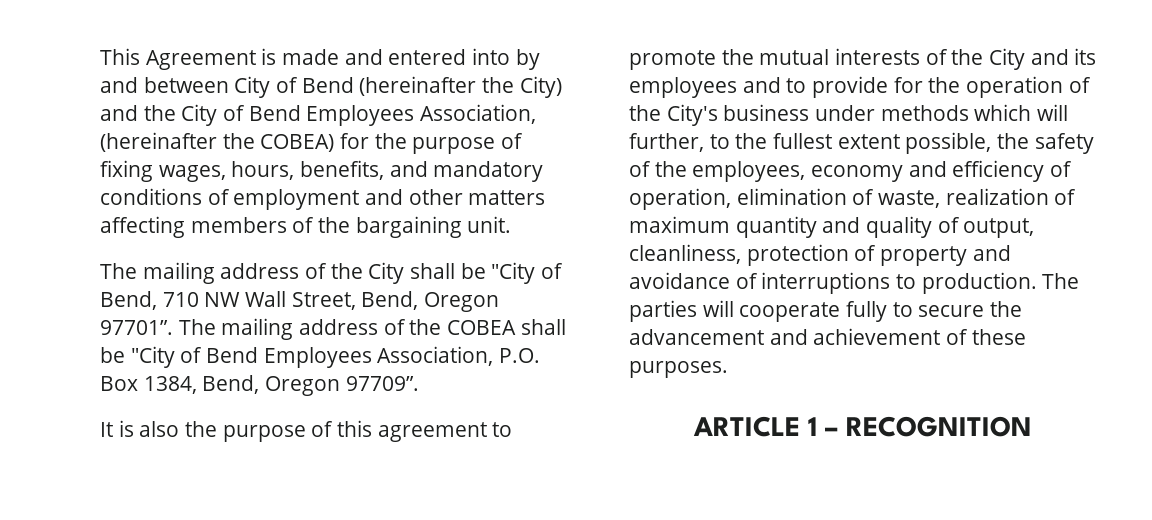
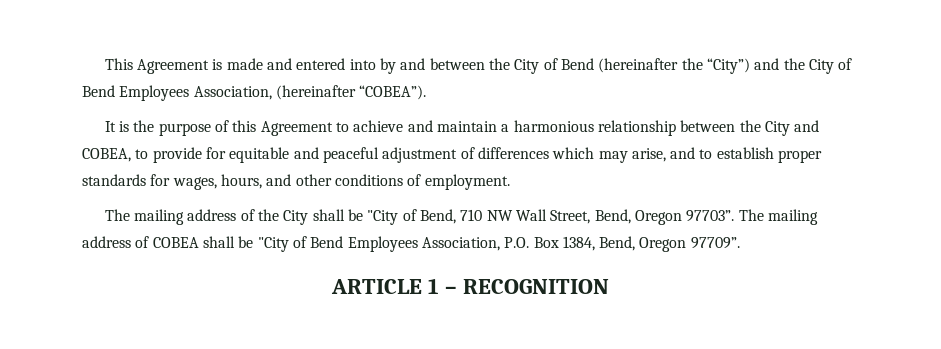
(229, 85) none -> [489,58,511,70] the
[519,76,562,98] City) -> [706,58,750,74] “City”)
[222,133,524,154] [100,160,544,182] [100,188,546,210] [100,216,512,238] the COBEA) for the purpose of fixing wages, hours, benefits, and mandatory conditions of employment and other matters affecting members of the bargaining unit. -> [359,85,427,100] [104,120,820,136] [82,147,823,163] [82,174,510,190] “COBEA”). // It is the purpose of this Agreement to achieve and maintain a harmonious relationship between the City and COBEA, to provide for equitable and peaceful adjustment of differences which may arise, and to establish proper standards for wages, hours, and other conditions of employment.
[100,318,442,340] 97701”. The mailing address of the -> [686,209,818,225] [82,236,150,248] 97703”. The mailing address of
[100,420,513,442] [629,48,1097,70] [629,76,1091,98] [629,104,1069,126] [629,132,1094,154] [629,160,1073,182] [629,188,1077,210] [629,216,1035,238] [629,244,1011,266] [629,272,1080,294] [629,300,1023,322] [629,328,1026,345] [629,361,728,378] // It is also the purpose of this agreement to promote the mutual interests of the City and its employees and to provide for the operation of the City's business under methods which will further, to the fullest extent possible, the safety of the employees, economy and efficiency of operation, elimination of waste, realization of maximum quantity and quality of output, cleanliness, protection of property and avoidance of interruptions to production. The parties will cooperate fully to secure the advancement and achievement of these purposes. -> (740, 243) none

